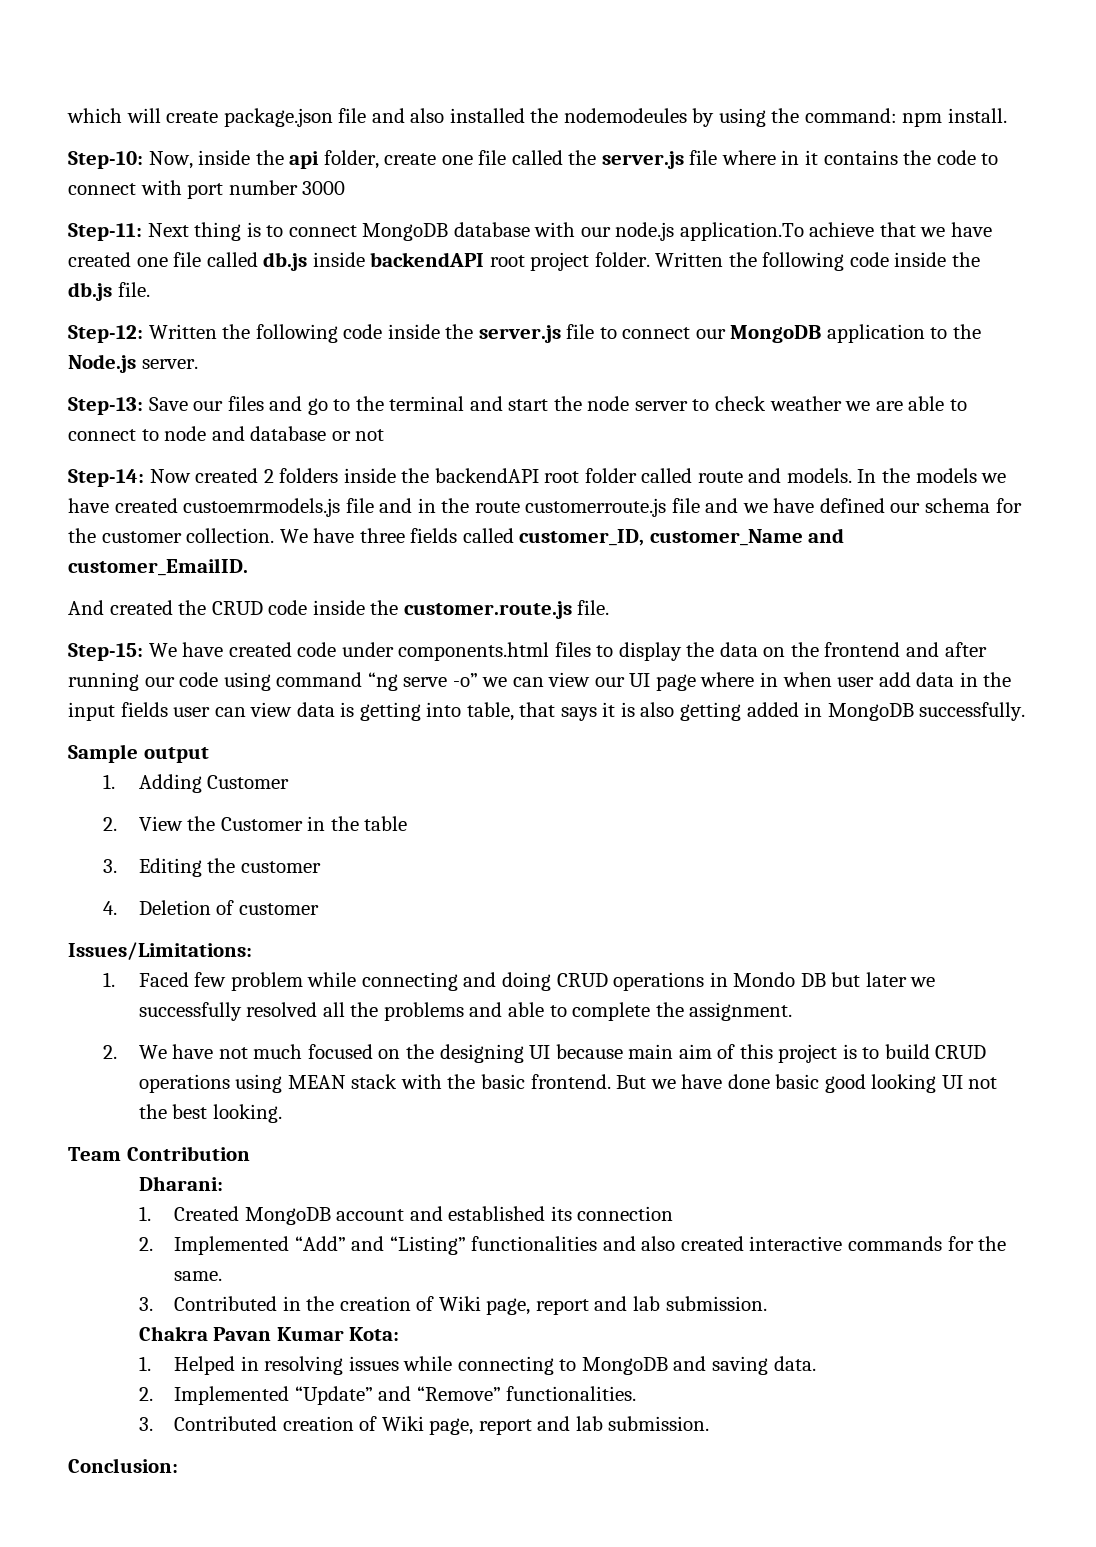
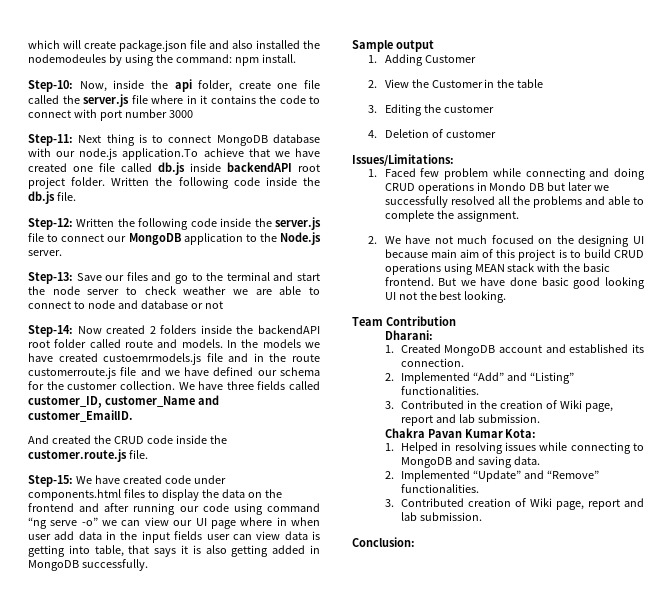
[577,1206,674,1221] connection -> [400,358,464,367] connection.
[471,1236,1007,1251] [174,1271,223,1281] functionalities and also created interactive commands for the same. -> [400,386,479,395] functionalities.

